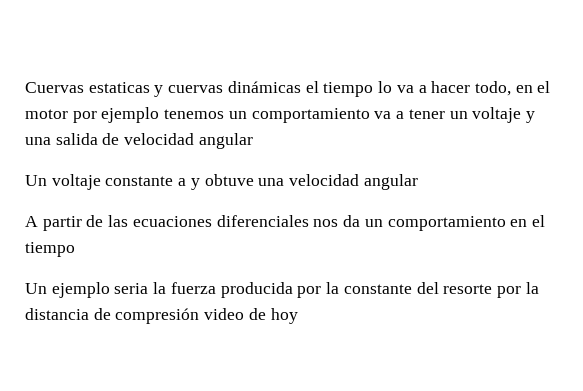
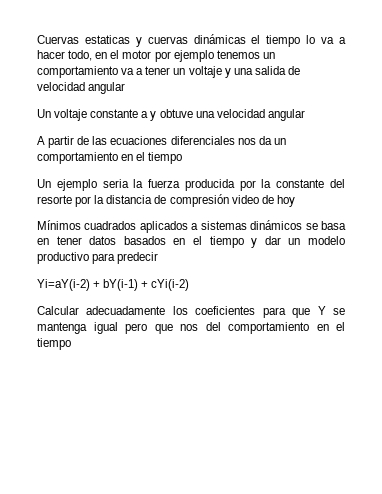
(298, 316) none -> [37,220,346,233] [37,236,345,248] [37,252,159,264] [37,279,190,291] [37,306,345,318] [37,322,345,334] [37,338,71,350] // Mínimos cuadrados aplicados a sistemas dinámicos se basa en tener datos basados en el tiempo y dar un modelo productivo para predecir // Yi=aY(i-2) + bY(i-1) + cYi(i-2) // Calcular adecuadamente los coeficientes para que Y se mantenga igual pero que nos del comportamiento en el tiempo

